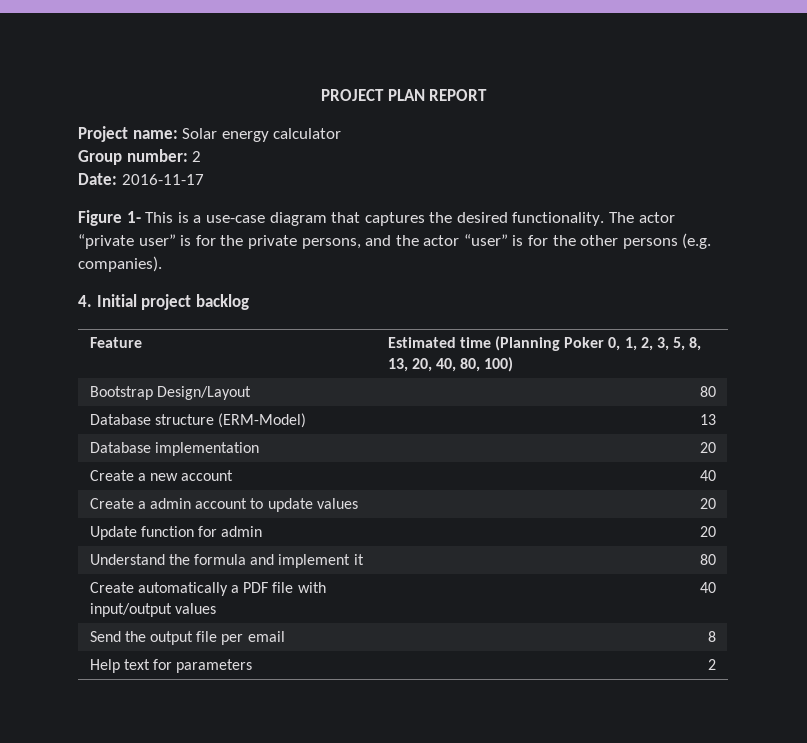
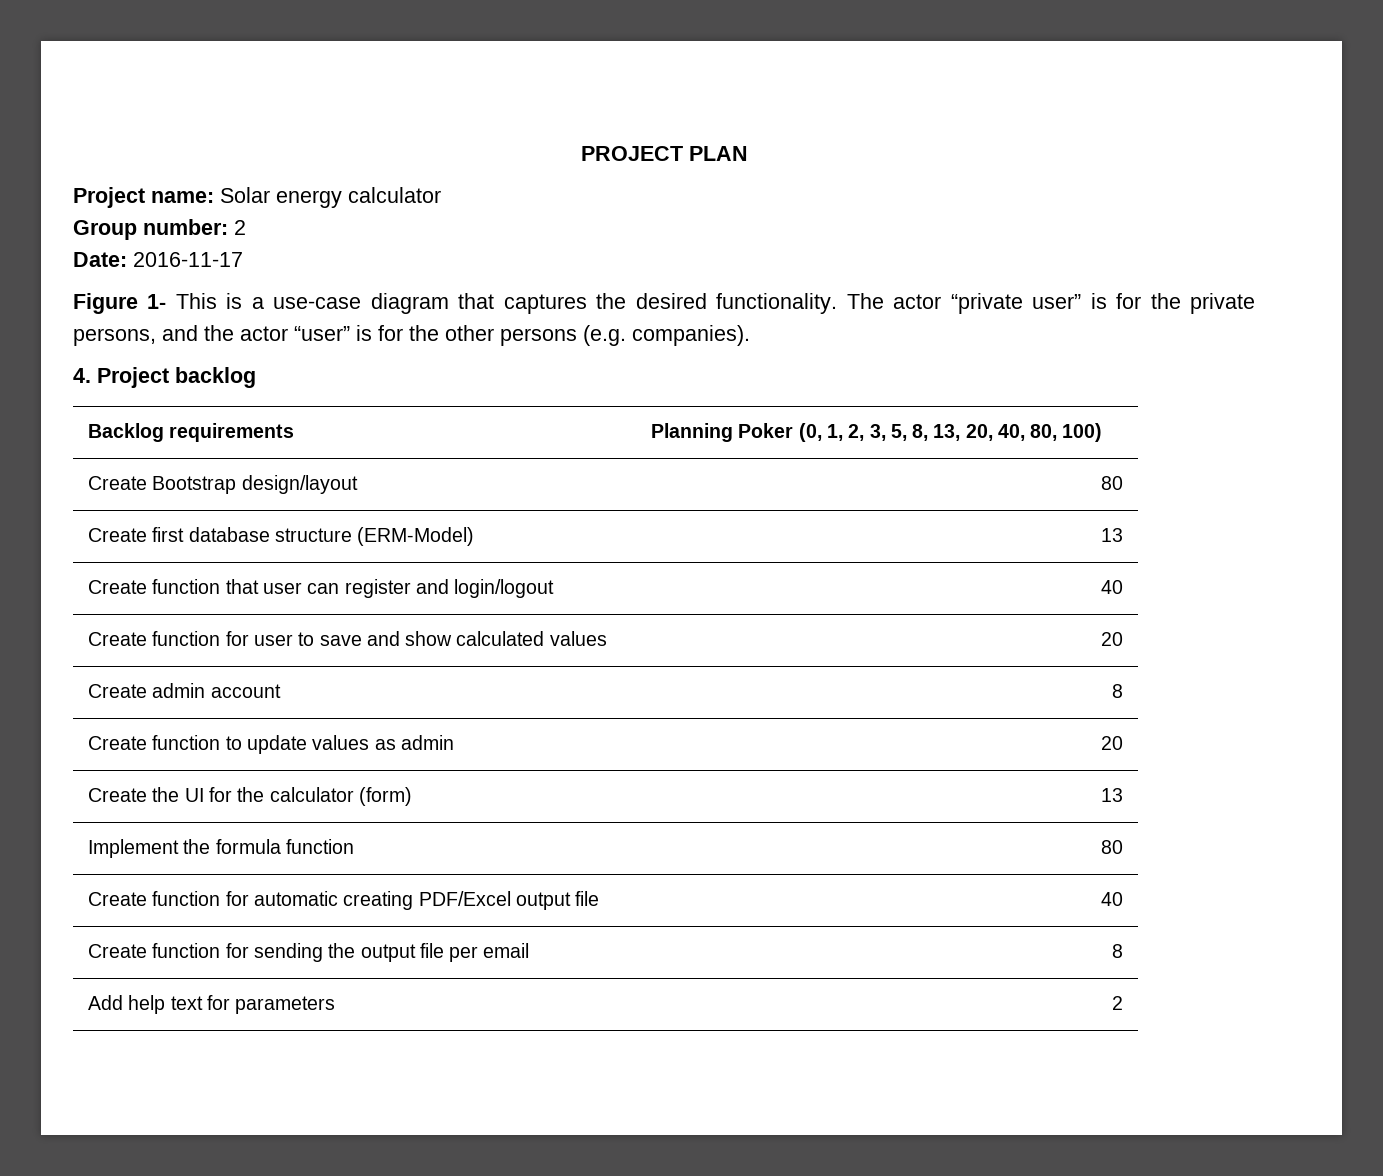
[429,89,488,101] REPORT -> (748, 153) none
[96,294,192,310] Initial project -> [97,367,169,388] Project
[89,337,142,348] [387,336,621,351] Feature | Estimated time (Planning Poker 0, -> [88,423,295,442] [651,423,822,442] Backlog requirements | Planning Poker (0,
[89,386,251,400] [700,386,717,397] [89,413,307,428] [700,414,717,425] [89,442,259,456] [700,442,717,453] [89,470,179,481] Bootstrap Design/Layout | 80 // Database structure (ERM-Model) | 13 // Database implementation | 20 // Create a new -> [88,475,358,494] [1100,476,1123,490] [88,527,475,546] [1100,528,1123,542] [88,579,555,598] [1100,580,1123,594] [88,631,607,646] [1100,632,1123,646] [88,683,206,698] Create Bootstrap design/layout | 80 // Create first database structure (ERM-Model) | 13 // Create function that user can register and login/logout | 40 // Create function for user to save and show calculated values | 20 // Create admin
[700,470,717,481] [89,498,358,512] [700,498,717,509] [89,526,263,540] [700,526,717,537] [89,554,364,568] [700,554,717,565] [89,582,326,596] [89,603,216,617] [700,582,717,593] [89,631,121,642] 40 // Create a admin account to update values | 20 // Update function for admin | 20 // Understand the formula and implement it | 80 // Create automatically a PDF file with input/output values | 40 // Send -> [1111,684,1123,698] [88,735,454,754] [1100,736,1123,750] [88,787,412,806] [1100,788,1123,802] [88,839,354,858] [1100,840,1123,854] [88,891,600,910] [1100,892,1123,906] [88,943,323,962] 8 // Create function to update values as admin | 20 // Create the UI for the calculator (form) | 13 // Implement the formula function | 80 // Create function for automatic creating PDF/Excel output file | 40 // Create function for sending
[89,659,120,673] Help -> [88,995,166,1014] Add help

